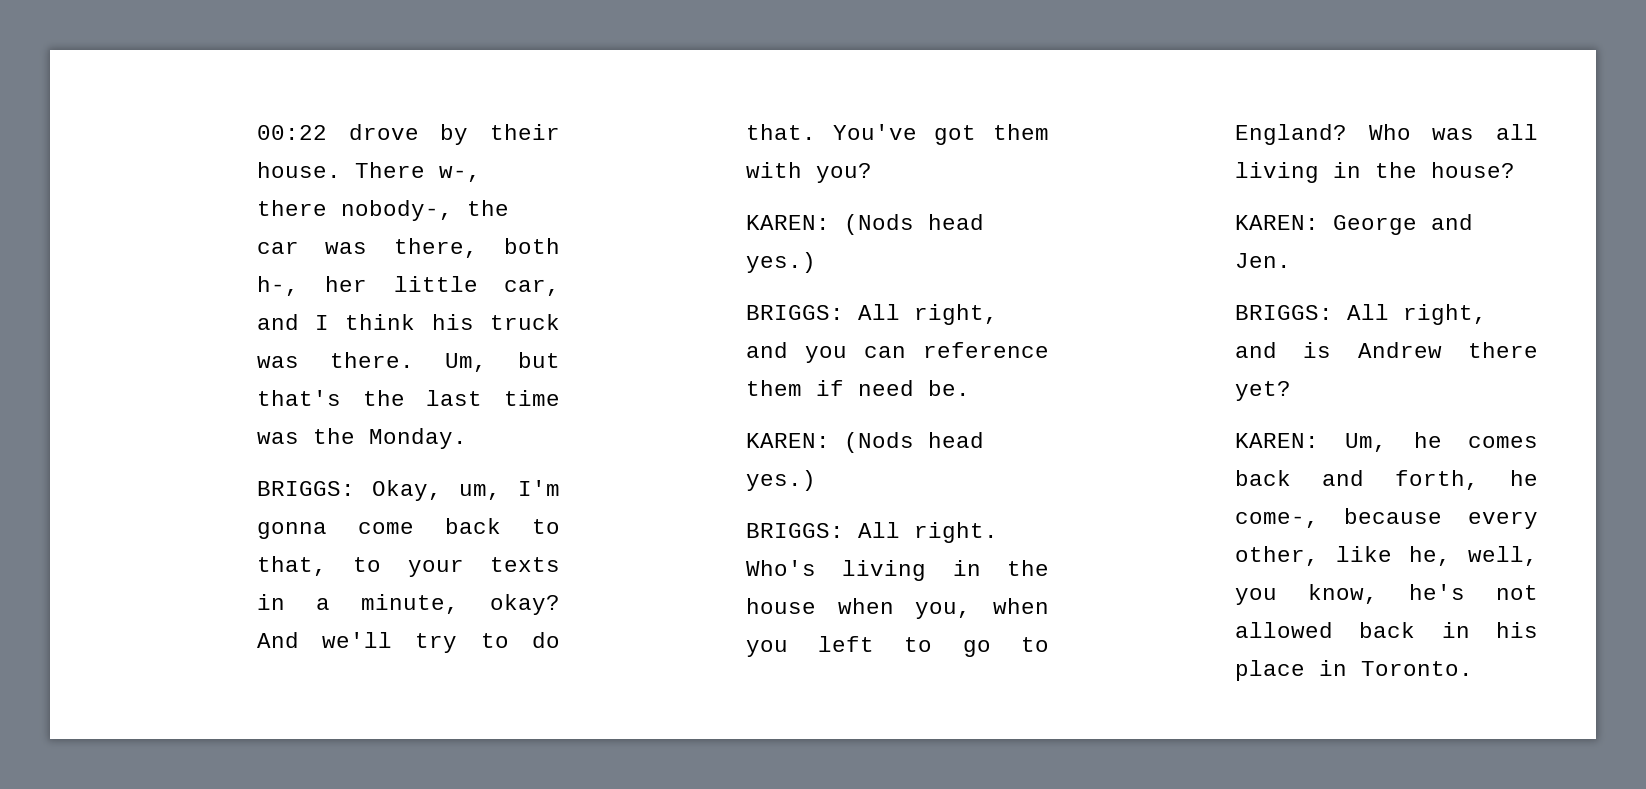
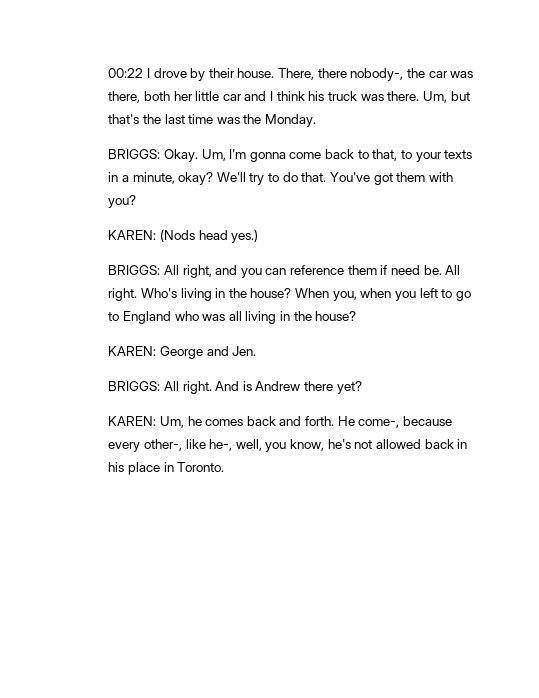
(327, 132) none -> [146,68,150,78] I
[354,162,481,182] There w-, -> [278,68,315,80] There,
[256,276,299,296] h-, -> (170, 96) none
[504,279,560,296] car, -> [222,94,242,101] car
[371,480,501,501] Okay, um, -> [163,149,226,162] Okay. Um,
[256,632,393,648] And we'll -> [216,172,246,182] We'll
[745,432,984,453] [745,470,816,491] [745,523,844,538] // KAREN: (Nods head yes.) // BRIGGS: -> (442, 270) none
[745,598,894,614] house when -> [250,288,330,298] house? When
[1234,124,1411,145] England? Who -> [122,311,199,324] England who
[1402,304,1487,325] [1234,342,1277,358] right, and -> [182,381,240,394] right. And
[1394,470,1538,490] forth, he -> [305,416,355,426] forth. He
[1234,546,1451,566] other, like he, -> [143,439,233,451] other-, like he-,

